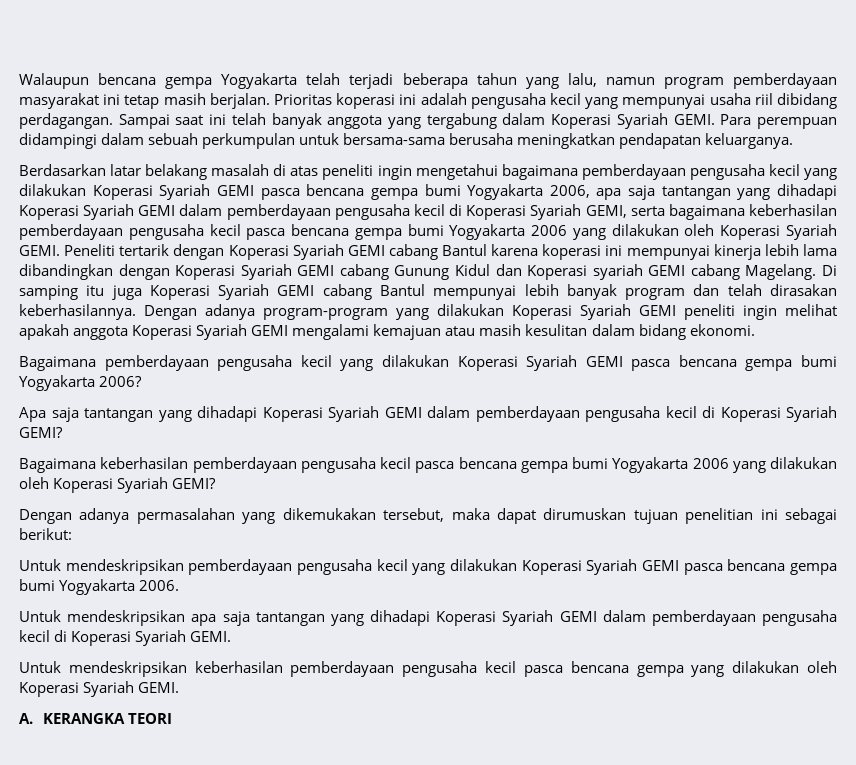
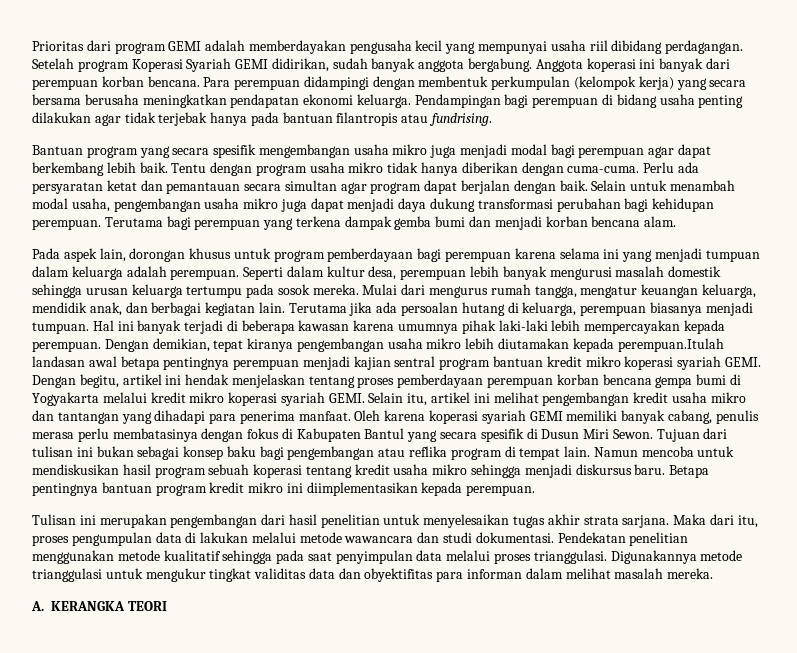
[19,73,838,89] [19,93,467,109] Walaupun bencana gempa Yogyakarta telah terjadi beberapa tahun yang lalu, namun program pemberdayaan masyarakat ini tetap masih berjalan. Prioritas koperasi ini adalah -> [32,40,346,54] Prioritas dari program GEMI adalah memberdayakan
[118,113,837,129] [19,133,794,149] [19,164,838,180] [19,184,837,200] [19,204,837,220] [19,224,837,240] [19,244,837,260] [19,264,837,280] [19,284,838,300] [19,304,837,320] [19,324,755,340] [19,355,838,371] [19,375,143,391] [19,406,837,422] [19,427,63,438] [19,457,837,473] [19,477,217,493] [19,508,837,524] [19,528,72,540] [19,559,837,575] [19,579,180,595] [19,610,837,626] [19,630,232,646] [19,661,838,677] [19,681,180,697] Sampai saat ini telah banyak anggota yang tergabung dalam Koperasi Syariah GEMI. Para perempuan didampingi dalam sebuah perkumpulan untuk bersama-sama berusaha meningkatkan pendapatan keluarganya. // Berdasarkan latar belakang masalah di atas peneliti ingin mengetahui bagaimana pemberdayaan pengusaha kecil yang dilakukan Koperasi Syariah GEMI pasca bencana gempa bumi Yogyakarta 2006, apa saja tantangan yang dihadapi Koperasi Syariah GEMI dalam pemberdayaan pengusaha kecil di Koperasi Syariah GEMI, serta bagaimana keberhasilan pemberdayaan pengusaha kecil pasca bencana gempa bumi Yogyakarta 2006 yang dilakukan oleh Koperasi Syariah GEMI. Peneliti tertarik dengan Koperasi Syariah GEMI cabang Bantul karena koperasi ini mempunyai kinerja lebih lama dibandingkan dengan Koperasi Syariah GEMI cabang Gunung Kidul dan Koperasi syariah GEMI cabang Magelang. Di samping itu juga Koperasi Syariah GEMI cabang Bantul mempunyai lebih banyak program dan telah dirasakan keberhasilannya. Dengan adanya program-program yang dilakukan Koperasi Syariah GEMI peneliti ingin melihat apakah anggota Koperasi Syariah GEMI mengalami kemajuan atau masih kesulitan dalam bidang ekonomi. // Bagaimana pemberdayaan pengusaha kecil yang dilakukan Koperasi Syariah GEMI pasca bencana gempa bumi Yogyakarta 2006? // Apa saja tantangan yang dihadapi Koperasi Syariah GEMI dalam pemberdayaan pengusaha kecil di Koperasi Syariah GEMI? // Bagaimana keberhasilan pemberdayaan pengusaha kecil pasca bencana gempa bumi Yogyakarta 2006 yang dilakukan oleh Koperasi Syariah GEMI? // Dengan adanya permasalahan yang dikemukakan tersebut, maka dapat dirumuskan tujuan penelitian ini sebagai berikut: // Untuk mendeskripsikan pemberdayaan pengusaha kecil yang dilakukan Koperasi Syariah GEMI pasca bencana gempa bumi Yogyakarta 2006. // Untuk mendeskripsikan apa saja tantangan yang dihadapi Koperasi Syariah GEMI dalam pemberdayaan pengusaha kecil di Koperasi Syariah GEMI. // Untuk mendeskripsikan keberhasilan pemberdayaan pengusaha kecil pasca bencana gempa yang dilakukan oleh Koperasi Syariah GEMI. -> [32,58,730,72] [32,76,747,90] [32,94,744,108] [32,112,493,126] [32,144,711,158] [32,162,699,176] [32,180,735,194] [32,198,715,212] [32,216,677,230] [32,248,760,262] [32,266,722,280] [32,284,756,298] [32,302,753,316] [32,320,725,334] [32,338,724,352] [32,356,761,370] [32,374,741,388] [32,392,746,406] [32,410,759,424] [32,428,728,442] [32,446,735,460] [32,464,710,478] [32,482,536,496] [32,514,758,528] [32,532,689,546] [32,550,743,564] [32,568,714,582] Setelah program Koperasi Syariah GEMI didirikan, sudah banyak anggota bergabung. Anggota koperasi ini banyak dari perempuan korban bencana. Para perempuan didampingi dengan membentuk perkumpulan (kelompok kerja) yang secara bersama berusaha meningkatkan pendapatan ekonomi keluarga. Pendampingan bagi perempuan di bidang usaha penting dilakukan agar tidak terjebak hanya pada bantuan filantropis atau fundrising. // Bantuan program yang secara spesifik mengembangan usaha mikro juga menjadi modal bagi perempuan agar dapat berkembang lebih baik. Tentu dengan program usaha mikro tidak hanya diberikan dengan cuma-cuma. Perlu ada persyaratan ketat dan pemantauan secara simultan agar program dapat berjalan dengan baik. Selain untuk menambah modal usaha, pengembangan usaha mikro juga dapat menjadi daya dukung transformasi perubahan bagi kehidupan perempuan. Terutama bagi perempuan yang terkena dampak gemba bumi dan menjadi korban bencana alam. // Pada aspek lain, dorongan khusus untuk program pemberdayaan bagi perempuan karena selama ini yang menjadi tumpuan dalam keluarga adalah perempuan. Seperti dalam kultur desa, perempuan lebih banyak mengurusi masalah domestik sehingga urusan keluarga tertumpu pada sosok mereka. Mulai dari mengurus rumah tangga, mengatur keuangan keluarga, mendidik anak, dan berbagai kegiatan lain. Terutama jika ada persoalan hutang di keluarga, perempuan biasanya menjadi tumpuan. Hal ini banyak terjadi di beberapa kawasan karena umumnya pihak laki-laki lebih mempercayakan kepada perempuan. Dengan demikian, tepat kiranya pengembangan usaha mikro lebih diutamakan kepada perempuan.Itulah landasan awal betapa pentingnya perempuan menjadi kajian sentral program bantuan kredit mikro koperasi syariah GEMI. Dengan begitu, artikel ini hendak menjelaskan tentang proses pemberdayaan perempuan korban bencana gempa bumi di Yogyakarta melalui kredit mikro koperasi syariah GEMI. Selain itu, artikel ini melihat pengembangan kredit usaha mikro dan tantangan yang dihadapi para penerima manfaat. Oleh karena koperasi syariah GEMI memiliki banyak cabang, penulis merasa perlu membatasinya dengan fokus di Kabupaten Bantul yang secara spesifik di Dusun Miri Sewon. Tujuan dari tulisan ini bukan sebagai konsep baku bagi pengembangan atau reflika program di tempat lain. Namun mencoba untuk mendiskusikan hasil program sebuah koperasi tentang kredit usaha mikro sehingga menjadi diskursus baru. Betapa pentingnya bantuan program kredit mikro ini diimplementasikan kepada perempuan. // Tulisan ini merupakan pengembangan dari hasil penelitian untuk menyelesaikan tugas akhir strata sarjana. Maka dari itu, proses pengumpulan data di lakukan melalui metode wawancara dan studi dokumentasi. Pendekatan penelitian menggunakan metode kualitatif sehingga pada saat penyimpulan data melalui proses trianggulasi. Digunakannya metode trianggulasi untuk mengukur tingkat validitas data dan obyektifitas para informan dalam melihat masalah mereka.

